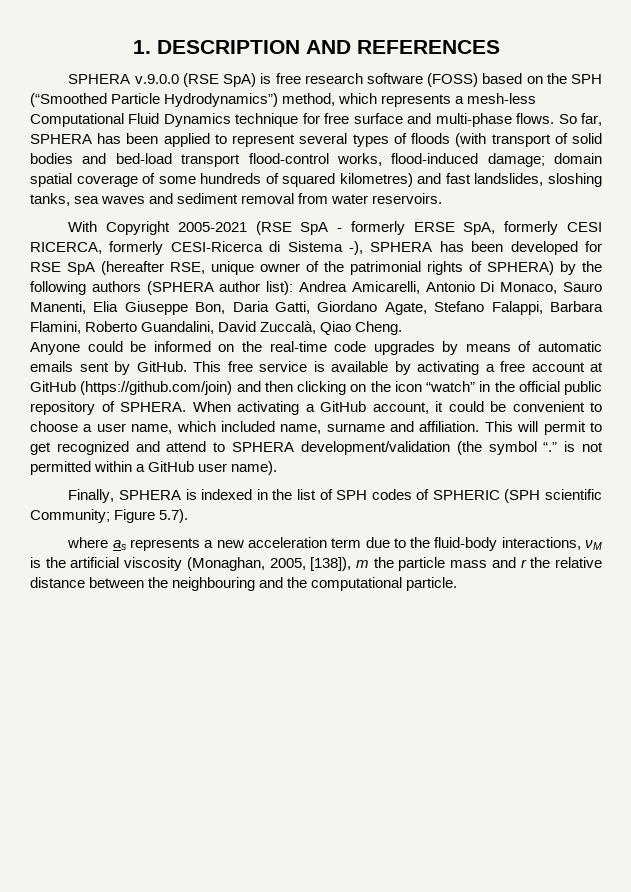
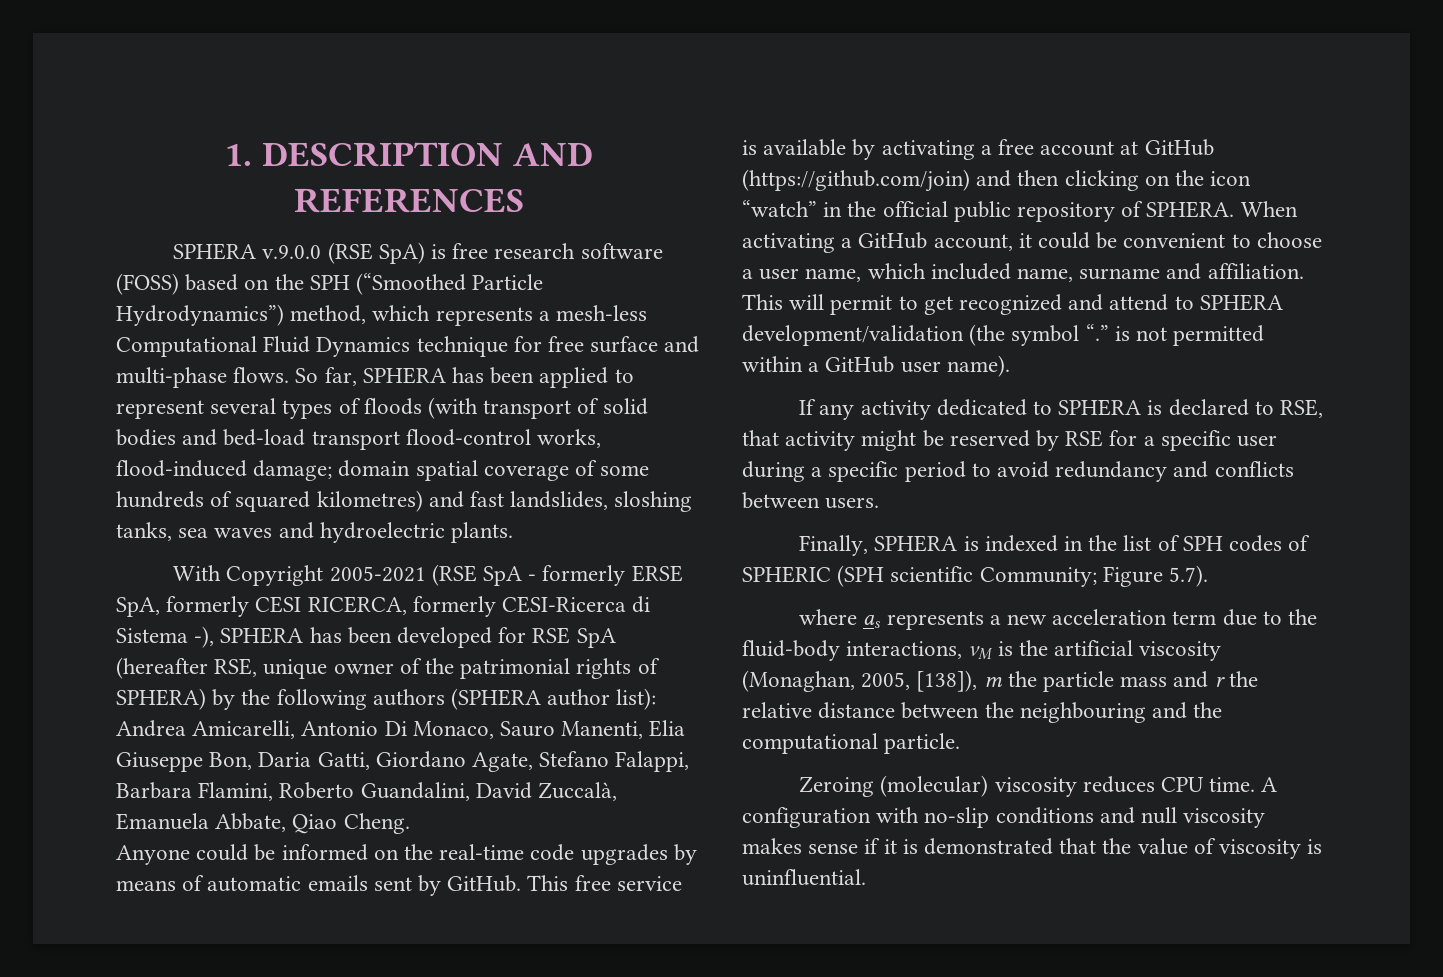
[177,193,443,204] sediment removal from water reservoirs. -> [319,522,514,543] hydroelectric plants.
(317, 327) none -> [116,813,287,832] Emanuela Abbate,
(278, 468) none -> [799,399,1324,420] [742,430,1278,451] [742,461,1294,482] [742,492,880,509] // If any activity dedicated to SPHERA is declared to RSE, that activity might be reserved by RSE for a specific user during a specific period to avoid redundancy and conflicts between users.
(458, 584) none -> [799,775,1278,797] [742,807,1266,828] [742,838,1323,859] [742,869,866,886] // Zeroing (molecular) viscosity reduces CPU time. A configuration with no-slip conditions and null viscosity makes sense if it is demonstrated that the value of viscosity is uninfluential.

